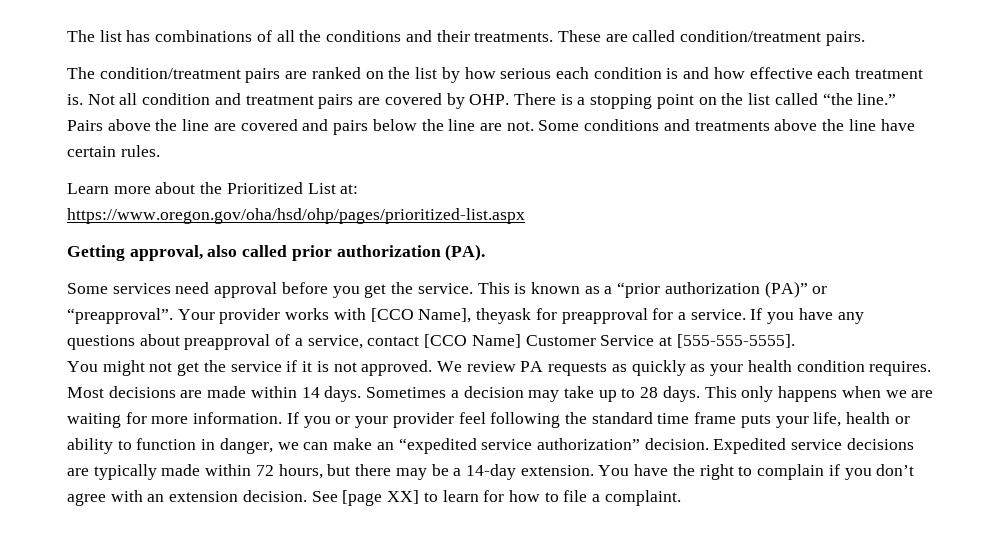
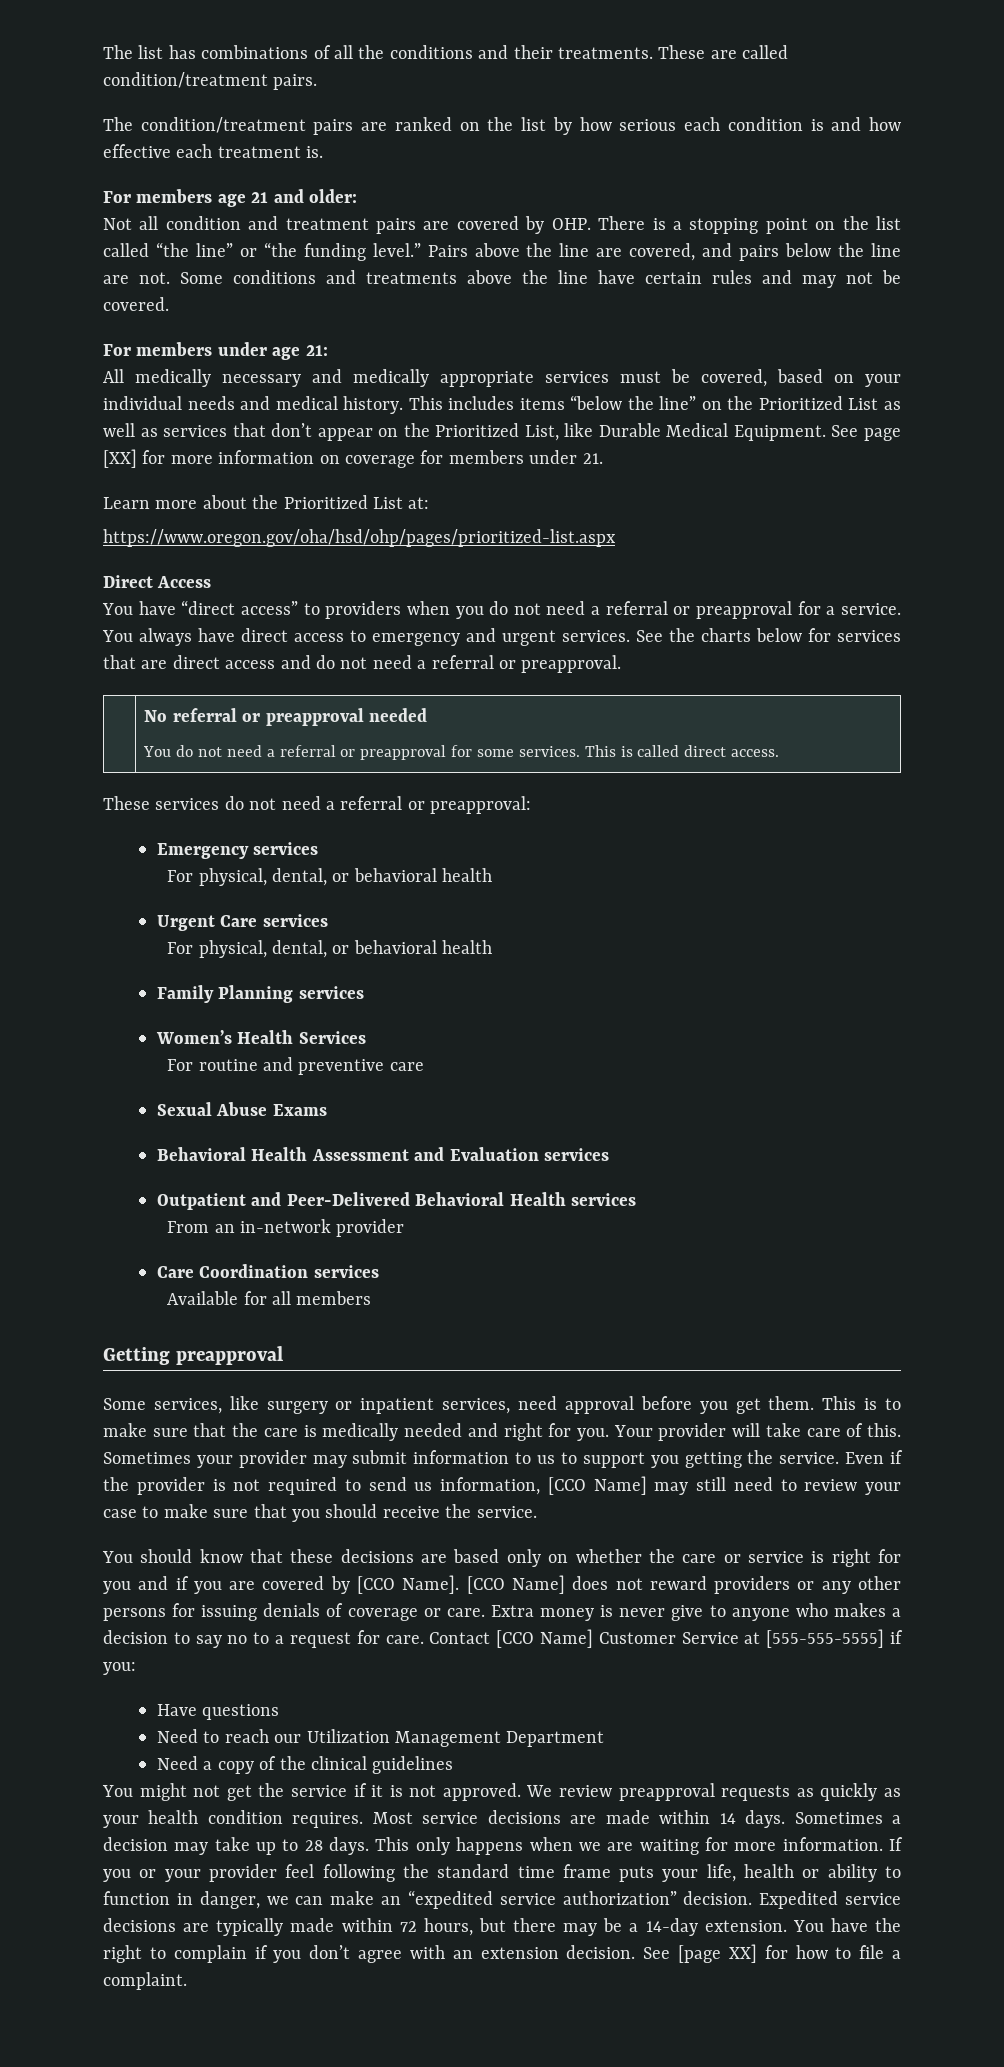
(83, 99) none -> [103,189,357,207] // For members age 21 and older: //
[857,93,897,105] line.” -> [195,242,421,261] line” or “the funding level.”
[240,119,298,131] covered -> [629,243,696,261] covered,
[120,145,160,157] rules. -> [712,270,901,288] [103,297,169,311] [103,342,328,360] [103,369,901,387] [103,395,901,414] [103,423,901,441] [103,449,603,468] rules and may not be covered. // For members under age 21: // All medically necessary and medically appropriate services must be covered, based on your individual needs and medical history. This includes items “below the line” on the Prioritized List as well as services that don’t appear on the Prioritized List, like Durable Medical Equipment. See page [XX] for more information on coverage for members under 21.
[67,244,486,261] [67,283,171,294] Getting approval, also called prior authorization (PA). // Some services -> [103,575,212,588] [102,600,901,619] [102,628,901,646] [103,655,622,673] [144,708,427,726] [143,745,780,760] [103,796,532,814] [157,842,319,859] [167,868,493,886] [157,914,328,931] [167,940,493,958] [157,985,364,1003] [156,1030,366,1044] [167,1057,424,1075] [157,1102,327,1116] [157,1147,610,1161] [157,1192,637,1210] [167,1219,405,1237] [157,1264,379,1278] [167,1291,372,1305] [103,1346,283,1365] [103,1396,511,1414] Direct Access // You have “direct access” to providers when you do not need a referral or preapproval for a service. You always have direct access to emergency and urgent services. See the charts below for services that are direct access and do not need a referral or preapproval. // | No referral or preapproval needed // You do not need a referral or preapproval for some services. This is called direct access. // These services do not need a referral or preapproval: // Emergency services // For physical, dental, or behavioral health // Urgent Care services // For physical, dental, or behavioral health // Family Planning services // Women’s Health Services // For routine and preventive care // Sexual Abuse Exams // Behavioral Health Assessment and Evaluation services // Outpatient and Peer-Delivered Behavioral Health services // From an in-network provider // Care Coordination services // Available for all members // Getting preapproval // Some services, like surgery or inpatient services,
[391,281,828,298] [67,308,864,324] [67,334,420,350] the service. This is known as a “prior authorization (PA)” or “preapproval”. Your provider works with [CCO Name], theyask for preapproval for a service. If you have any questions about preapproval of a service, contact -> [768,1396,902,1410] [103,1423,901,1441] [103,1450,904,1468] [103,1476,901,1495] [103,1504,537,1522] [102,1549,902,1567] [103,1575,901,1594] [103,1603,902,1621] [103,1630,491,1648] them. This is to make sure that the care is medically needed and right for you. Your provider will take care of this. Sometimes your provider may submit information to us to support you getting the service. Even if the provider is not required to send us information, [CCO Name] may still need to review your case to make sure that you should receive the service. // You should know that these decisions are based only on whether the care or service is right for you and if you are covered by [CCO Name]. [CCO Name] does not reward providers or any other persons for issuing denials of coverage or care. Extra money is never give to anyone who makes a decision to say no to a request for care. Contact
[676,334,795,348] [555-555-5555]. -> [766,1629,903,1648] [103,1662,136,1675] [157,1704,280,1720] [157,1729,605,1747] [157,1756,454,1774] [555-555-5555] if you: // Have questions // Need to reach our Utilization Management Department // Need a copy of the clinical guidelines
[520,361,544,372] PA -> [618,1783,715,1801] preapproval
(104, 392) none -> [422,1812,479,1824] service
[423,490,479,502] to learn -> (757, 1953) none

